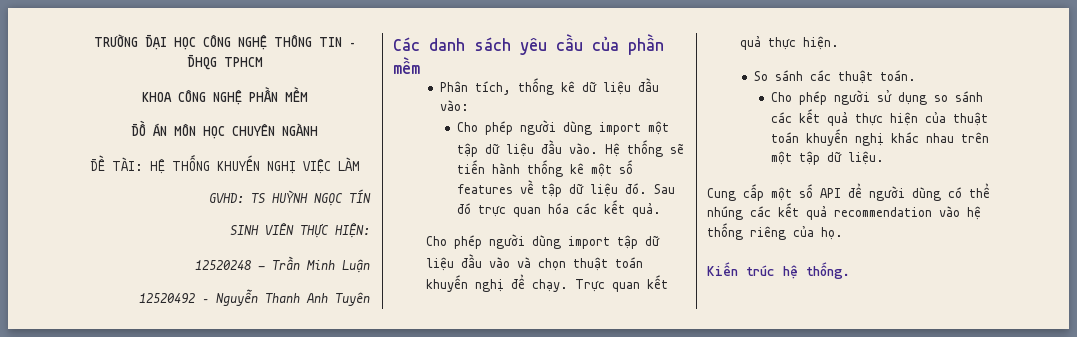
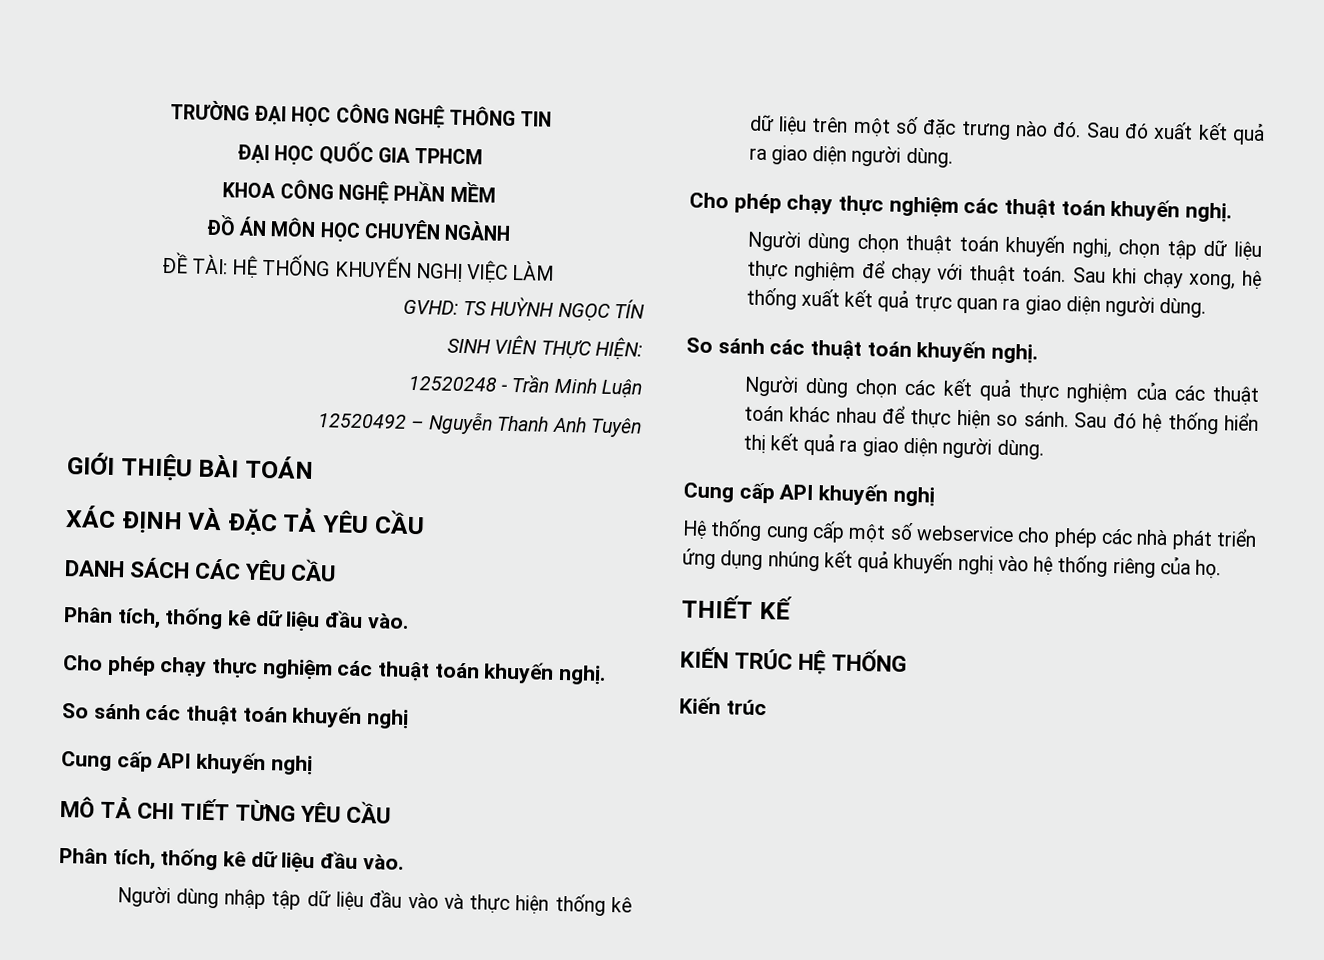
[348,42,356,47] [186,54,217,70] – ĐHQG -> [236,141,411,166] // ĐẠI HỌC QUỐC GIA
[393,34,664,55] [393,57,420,74] [440,78,660,95] [440,100,470,111] [456,120,669,135] [456,140,684,157] [456,160,633,177] [456,180,675,197] [456,200,661,217] [425,234,610,249] Các danh sách yêu cầu của phần mềm // Phân tích, thống kê dữ liệu đầu vào: // Cho phép người dùng import một tập dữ liệu đầu vào. Hệ thống sẽ tiến hành thống kê một số features về tập dữ liệu đó. Sau đó trực quan hóa các kết quả. // Cho phép người dùng import -> [66,452,314,481] [65,505,425,536] [64,557,337,582] [64,607,409,632] [63,655,607,685] [62,703,410,729] [61,751,313,776] [60,795,392,824] [59,847,404,873] [116,886,267,910] GIỚI THIỆU BÀI TOÁN // XÁC ĐỊNH VÀ ĐẶC TẢ YÊU CẦU // DANH SÁCH CÁC YÊU CẦU // Phân tích, thống kê dữ liệu đầu vào. // Cho phép chạy thực nghiệm các thuật toán khuyến nghị. // So sánh các thuật toán khuyến nghị // Cung cấp API khuyến nghị // MÔ TẢ CHI TIẾT TỪNG YÊU CẦU // Phân tích, thống kê dữ liệu đầu vào. // Người dùng nhập
[537,257,643,271] [425,274,668,292] [739,35,839,50] [754,70,917,84] [770,89,983,105] [770,109,988,126] [770,129,989,146] [770,151,884,165] [707,183,990,201] [707,203,932,220] chọn thuật toán khuyến nghị để chạy. Trực quan kết quả thực hiện. // So sánh các thuật toán. // Cho phép người sử dụng so sánh các kết quả thực hiện của thuật toán khuyến nghị khác nhau trên một tập dữ liệu. // Cung cấp một số API để người dùng có thể nhúng các kết quả recommendation -> [469,893,632,916] [749,114,1265,146] [748,145,953,168] [689,192,1233,223] [746,230,1262,260] [746,259,1262,290] [745,287,1207,318] [686,337,1039,364] [743,375,1259,405] [743,405,1259,435] [742,433,1044,460] [683,482,935,507] [682,518,1257,551] [682,548,994,575] thực hiện thống kê dữ liệu trên một số đặc trưng nào đó. Sau đó xuất kết quả ra giao diện người dùng. // Cho phép chạy thực nghiệm các thuật toán khuyến nghị. // Người dùng chọn thuật toán khuyến nghị, chọn tập dữ liệu thực nghiệm để chạy với thuật toán. Sau khi chạy xong, hệ thống xuất kết quả trực quan ra giao diện người dùng. // So sánh các thuật toán khuyến nghị. // Người dùng chọn các kết quả thực nghiệm của các thuật toán khác nhau để thực hiện so sánh. Sau đó hệ thống hiển thị kết quả ra giao diện người dùng. // Cung cấp API khuyến nghị // Hệ thống cung cấp một số webservice cho phép các nhà phát triển ứng dụng nhúng kết quả khuyến nghị
(843, 233) none -> [681,594,793,620] [680,646,908,675] // THIẾT KẾ // KIẾN TRÚC HỆ THỐNG
[783,262,850,279] hệ thống. -> (767, 707) none

